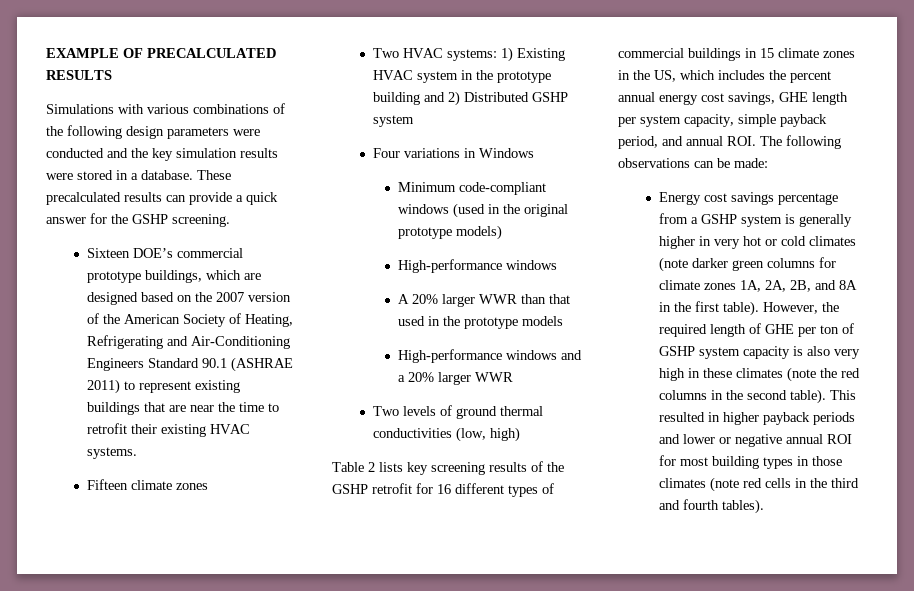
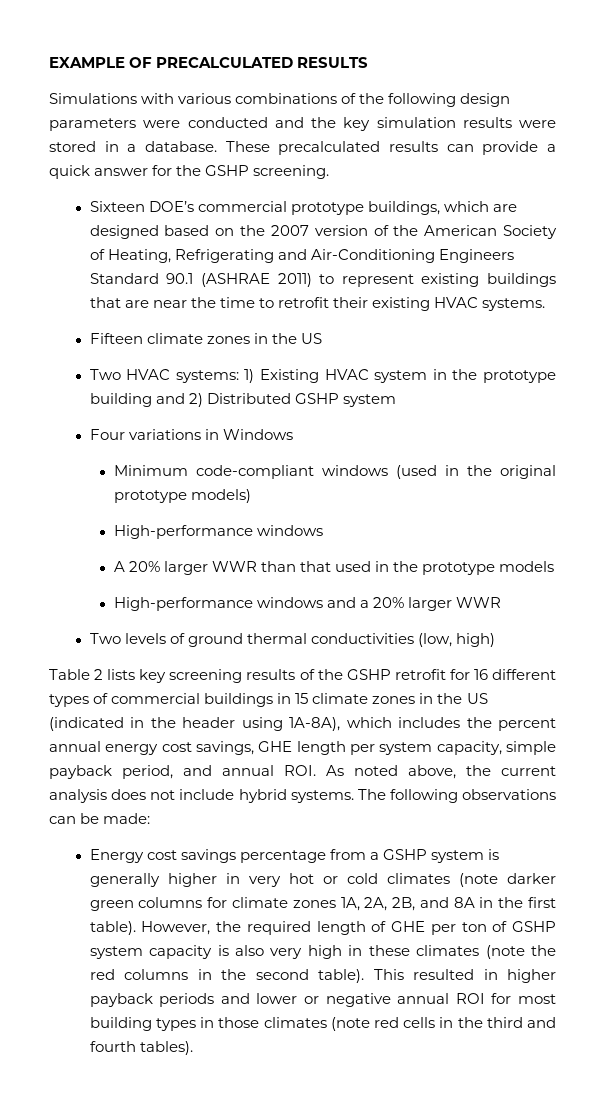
(209, 486) none -> [253,333,322,344] in the US
[654,70,676,82] US, -> [466,693,488,704] [49,717,341,731] US (indicated in the header using 1A-8A),
(756, 141) none -> [326,765,556,779] [49,789,354,803] As noted above, the current analysis does not include hybrid systems.

